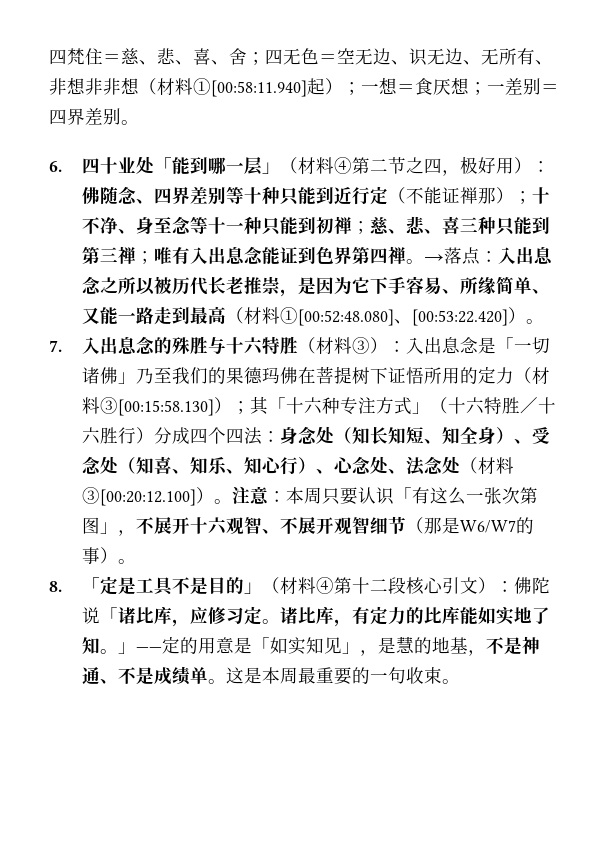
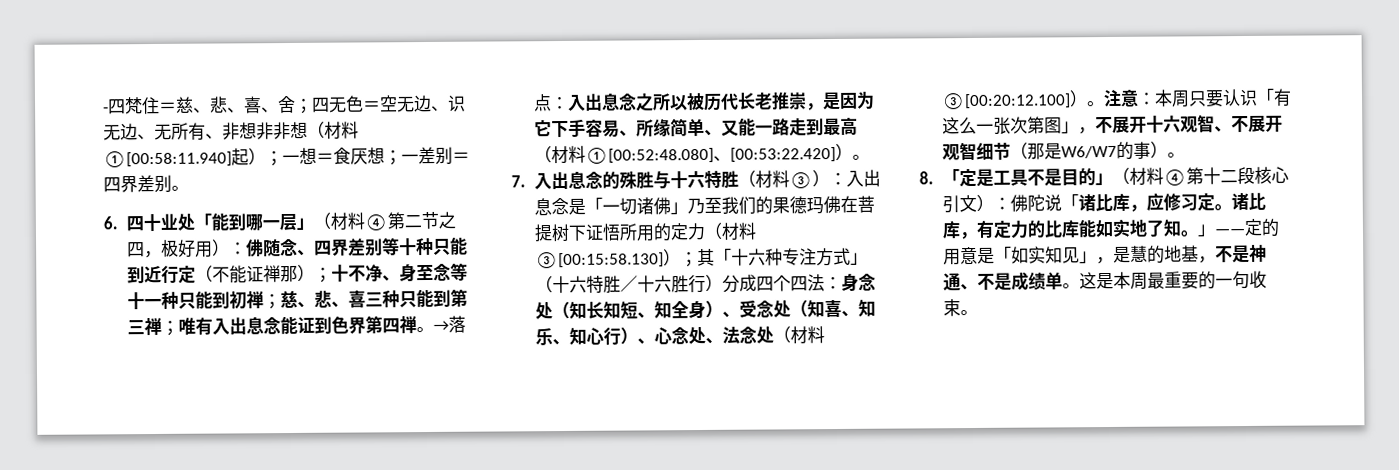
(49, 57) none -> [103,107,109,113] -

